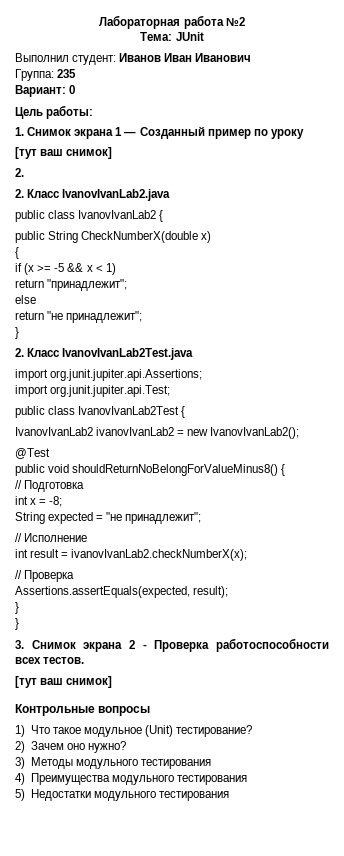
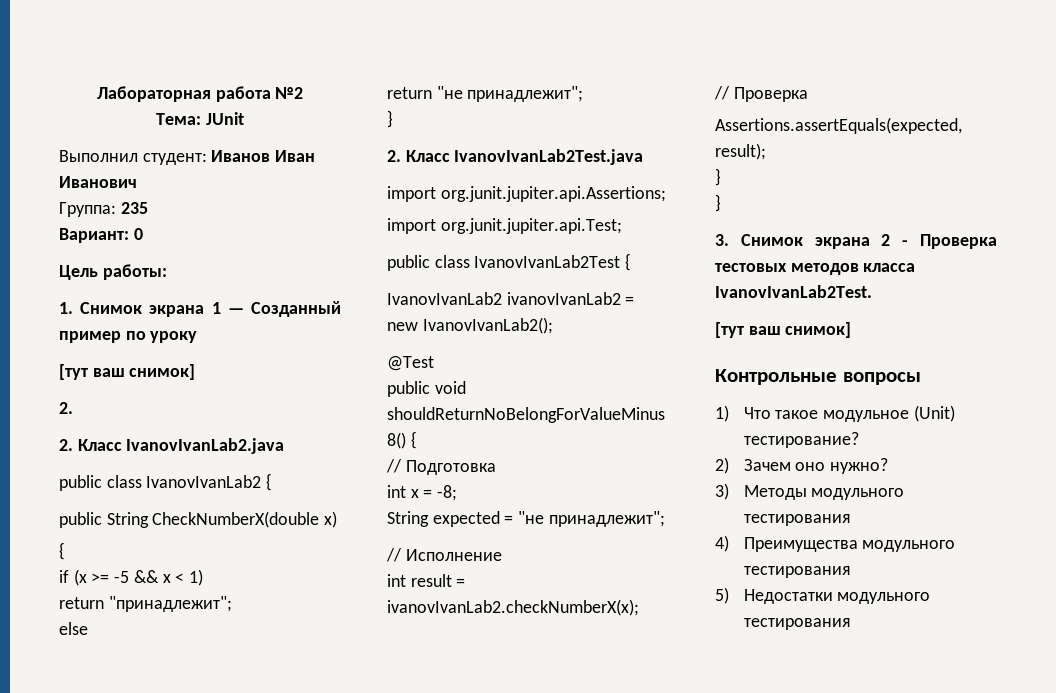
[216,638,329,652] [15,657,85,664] работоспособности всех тестов. -> [715,263,916,275] [715,285,872,298] тестовых методов класса IvanovIvanLab2Test.

